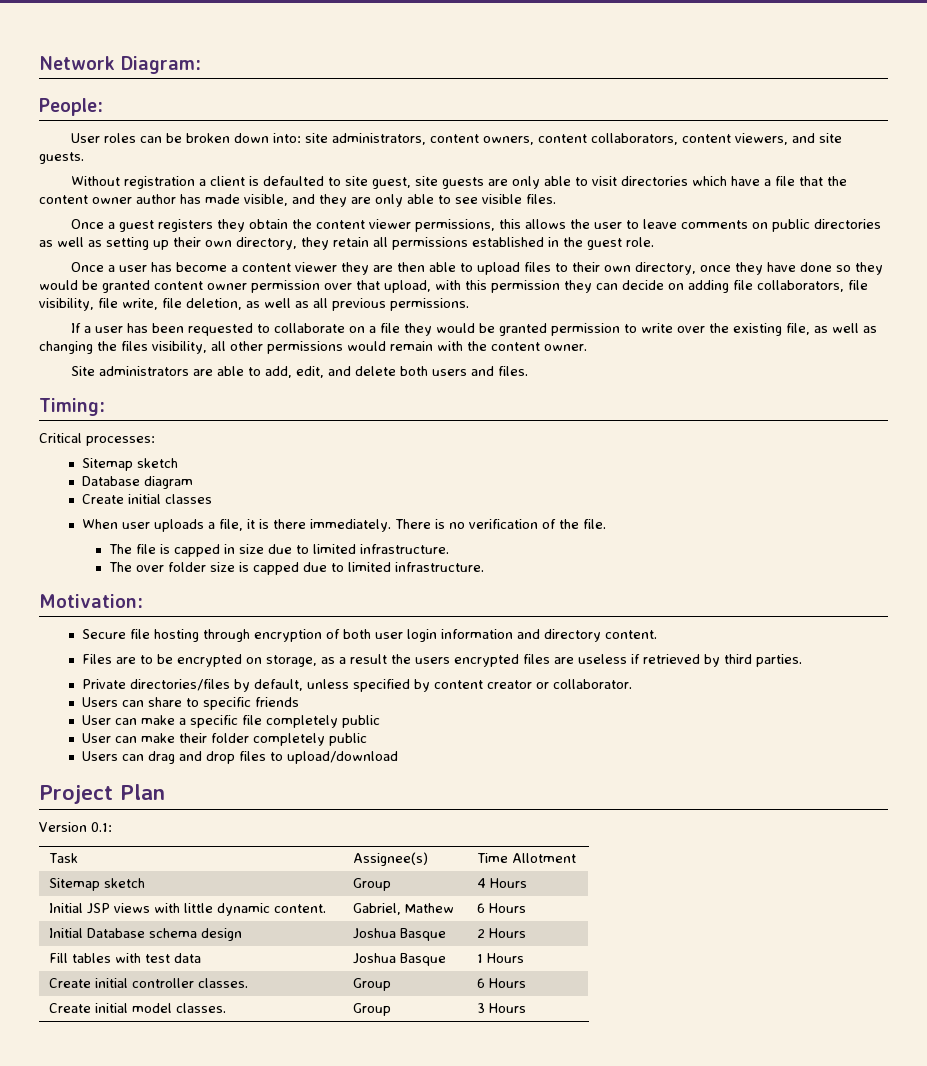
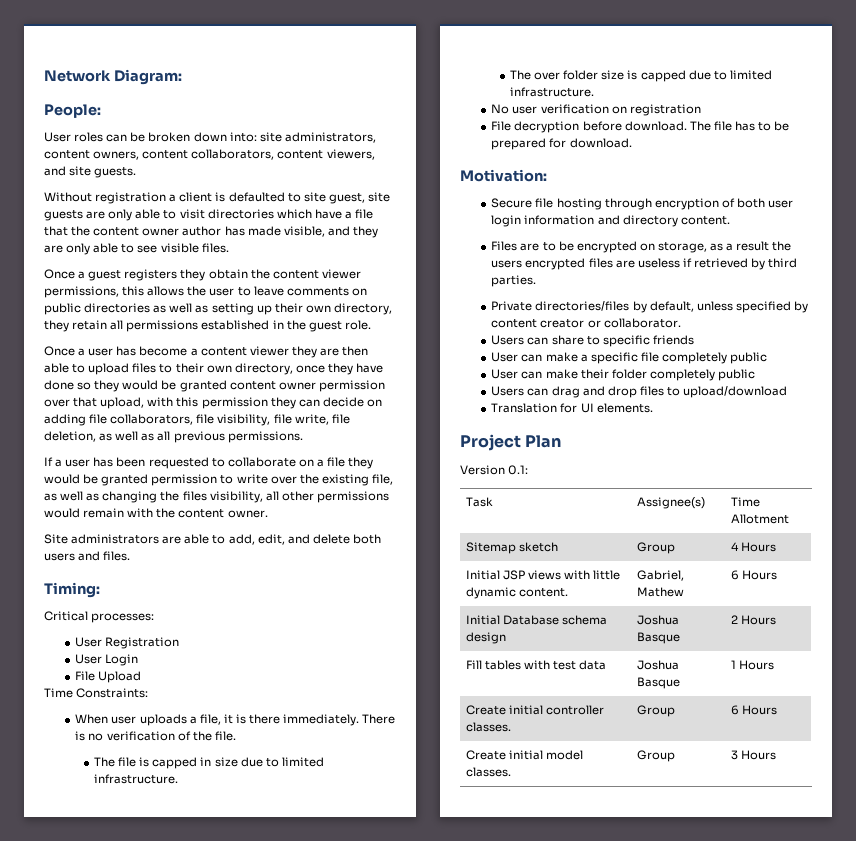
[82,458,179,471] [82,476,194,489] [82,494,213,504] Sitemap sketch // Database diagram // Create initial classes -> [75,637,180,649] [75,654,139,666] [75,671,142,683] [44,688,149,698] User Registration // User Login // File Upload // Time Constraints:
(485, 567) none -> [491,104,701,116] [491,121,790,133] [491,138,632,150] // No user verification on registration // File decryption before download. The file has to be prepared for download.
(399, 757) none -> [491,403,653,413] // Translation for UI elements.

